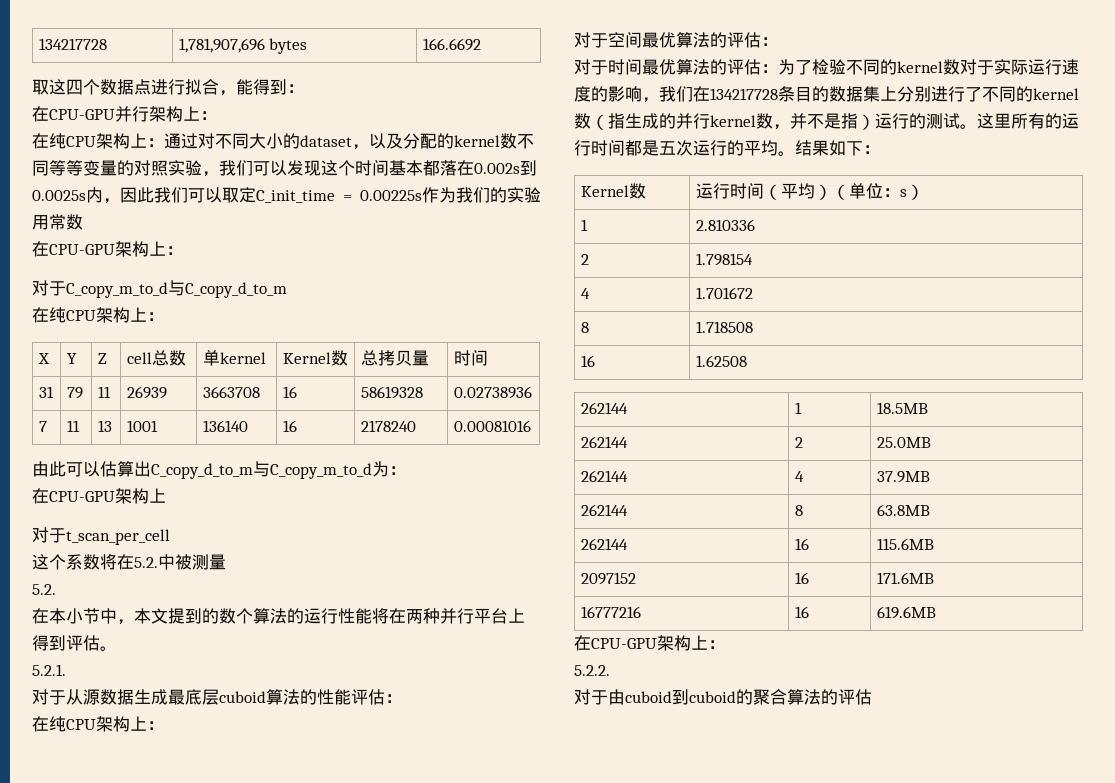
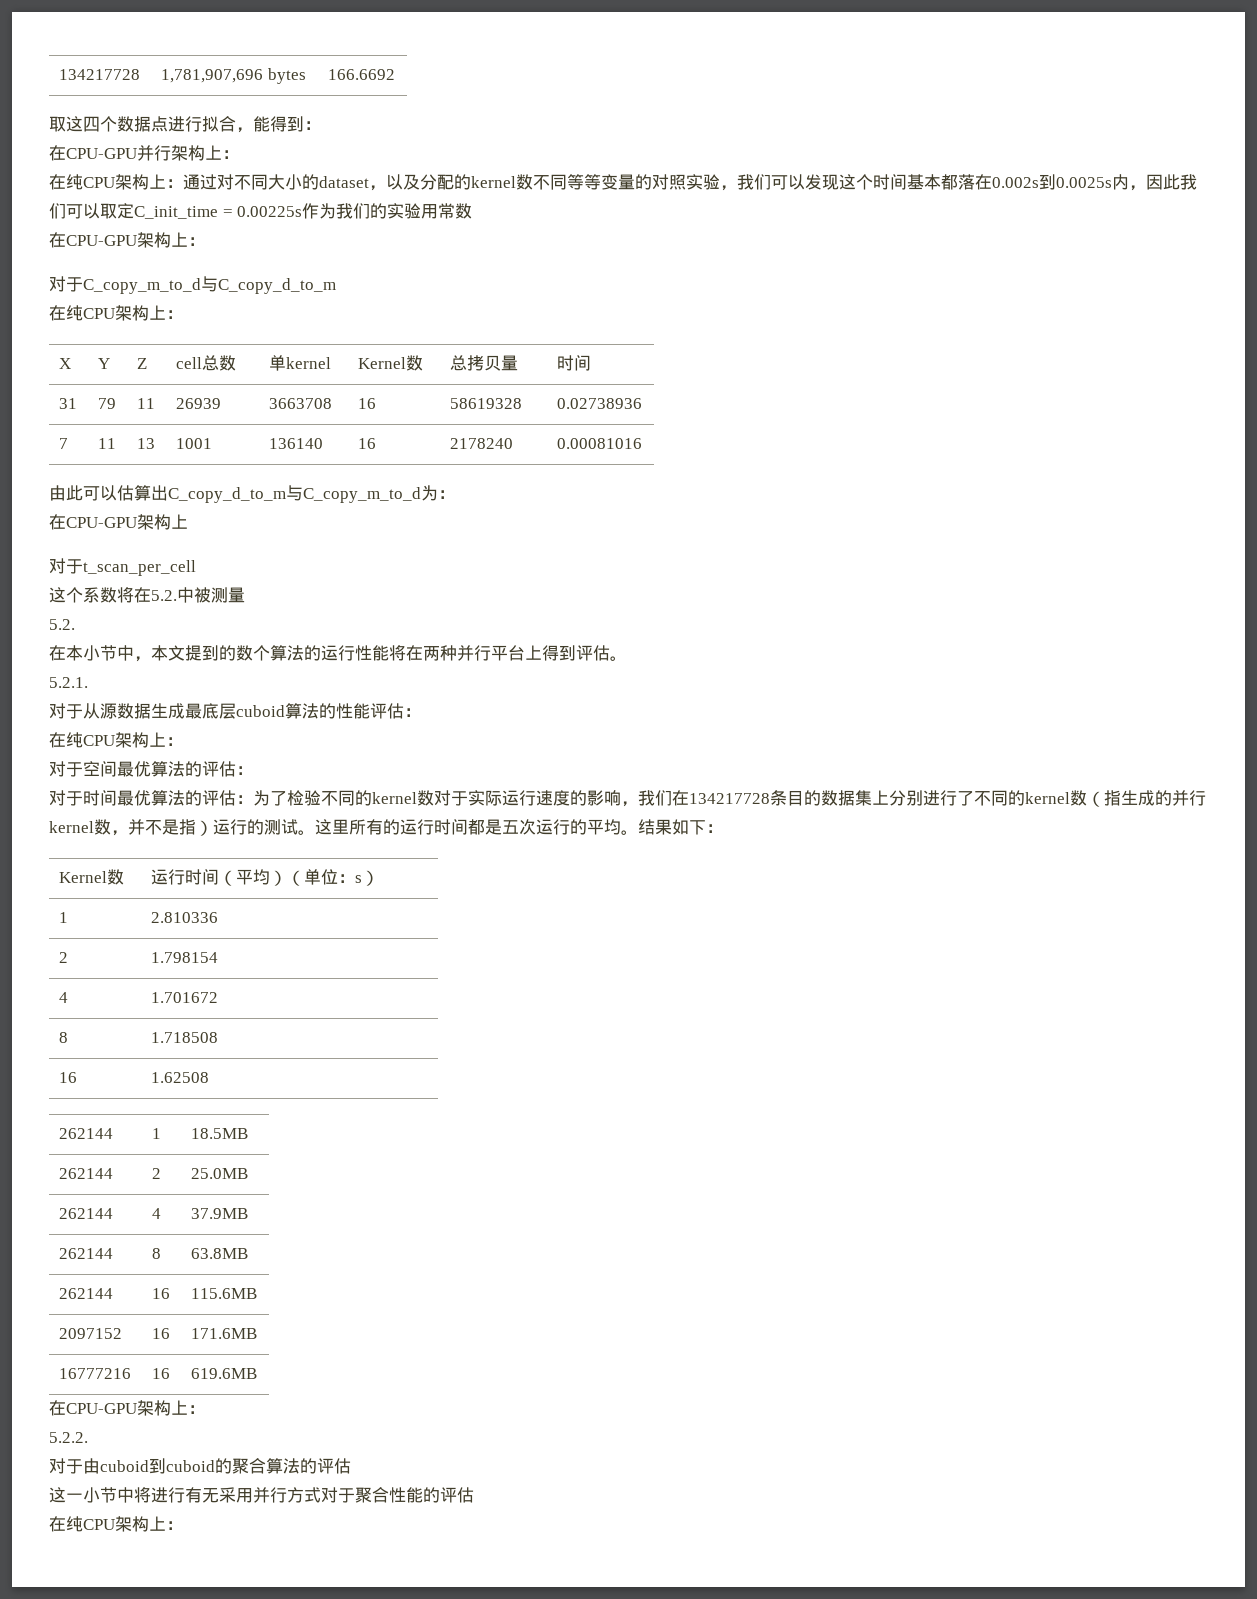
(872, 697) none -> [49,1487,474,1503] [49,1516,183,1532] // 这一小节中将进行有无采用并行方式对于聚合性能的评估 // 在纯CPU架构上：

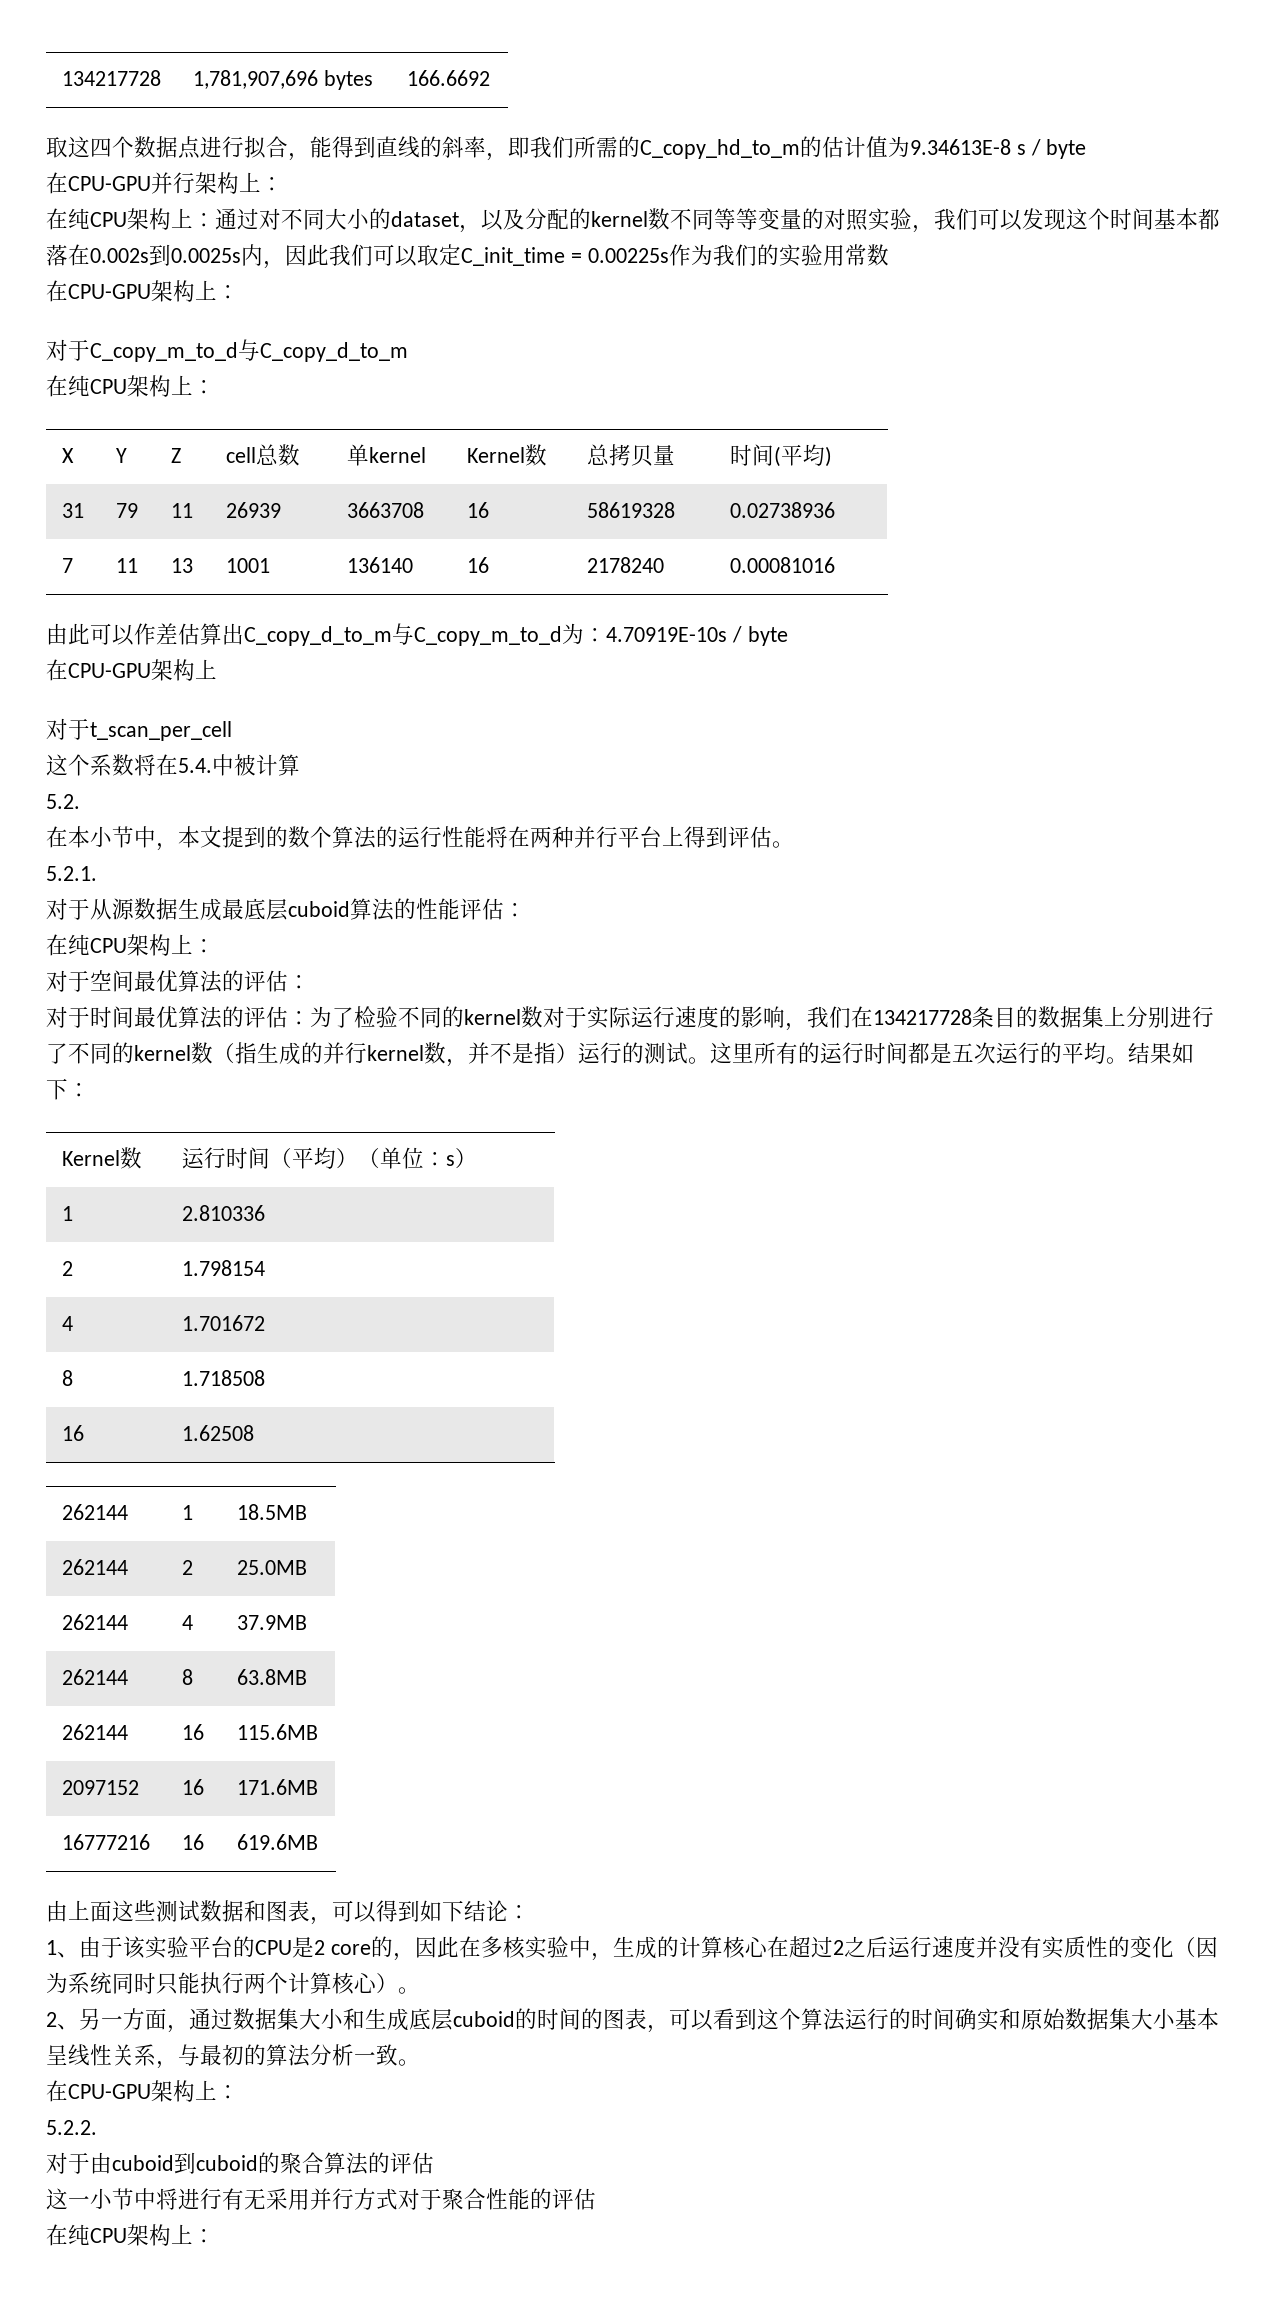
[304,121,321,130] ： -> [376,136,1087,161] 直线的斜率，即我们所需的C_copy_hd_to_m的估计值为9.34613E-8 s / byte
(592, 363) none -> [773,444,832,467] (平均)
(117, 493) none -> [134,623,178,645] 作差
(455, 494) none -> [606,626,788,646] 4.70919E-10s / byte
[151,587,245,603] 5.2.中被测量 -> [178,754,300,776] 5.4.中被计算
(258, 1373) none -> [46,1900,530,1925] [46,1936,1218,1961] [46,1972,420,1995] [46,2008,1219,2033] [46,2044,420,2069] // 由上面这些测试数据和图表，可以得到如下结论： // 1、由于该实验平台的CPU是2 core的，因此在多核实验中，生成的计算核心在超过2之后运行速度并没有实质性的变化（因为系统同时只能执行两个计算核心）。 // 2、另一方面，通过数据集大小和生成底层cuboid的时间的图表，可以看到这个算法运行的时间确实和原始数据集大小基本呈线性关系，与最初的算法分析一致。

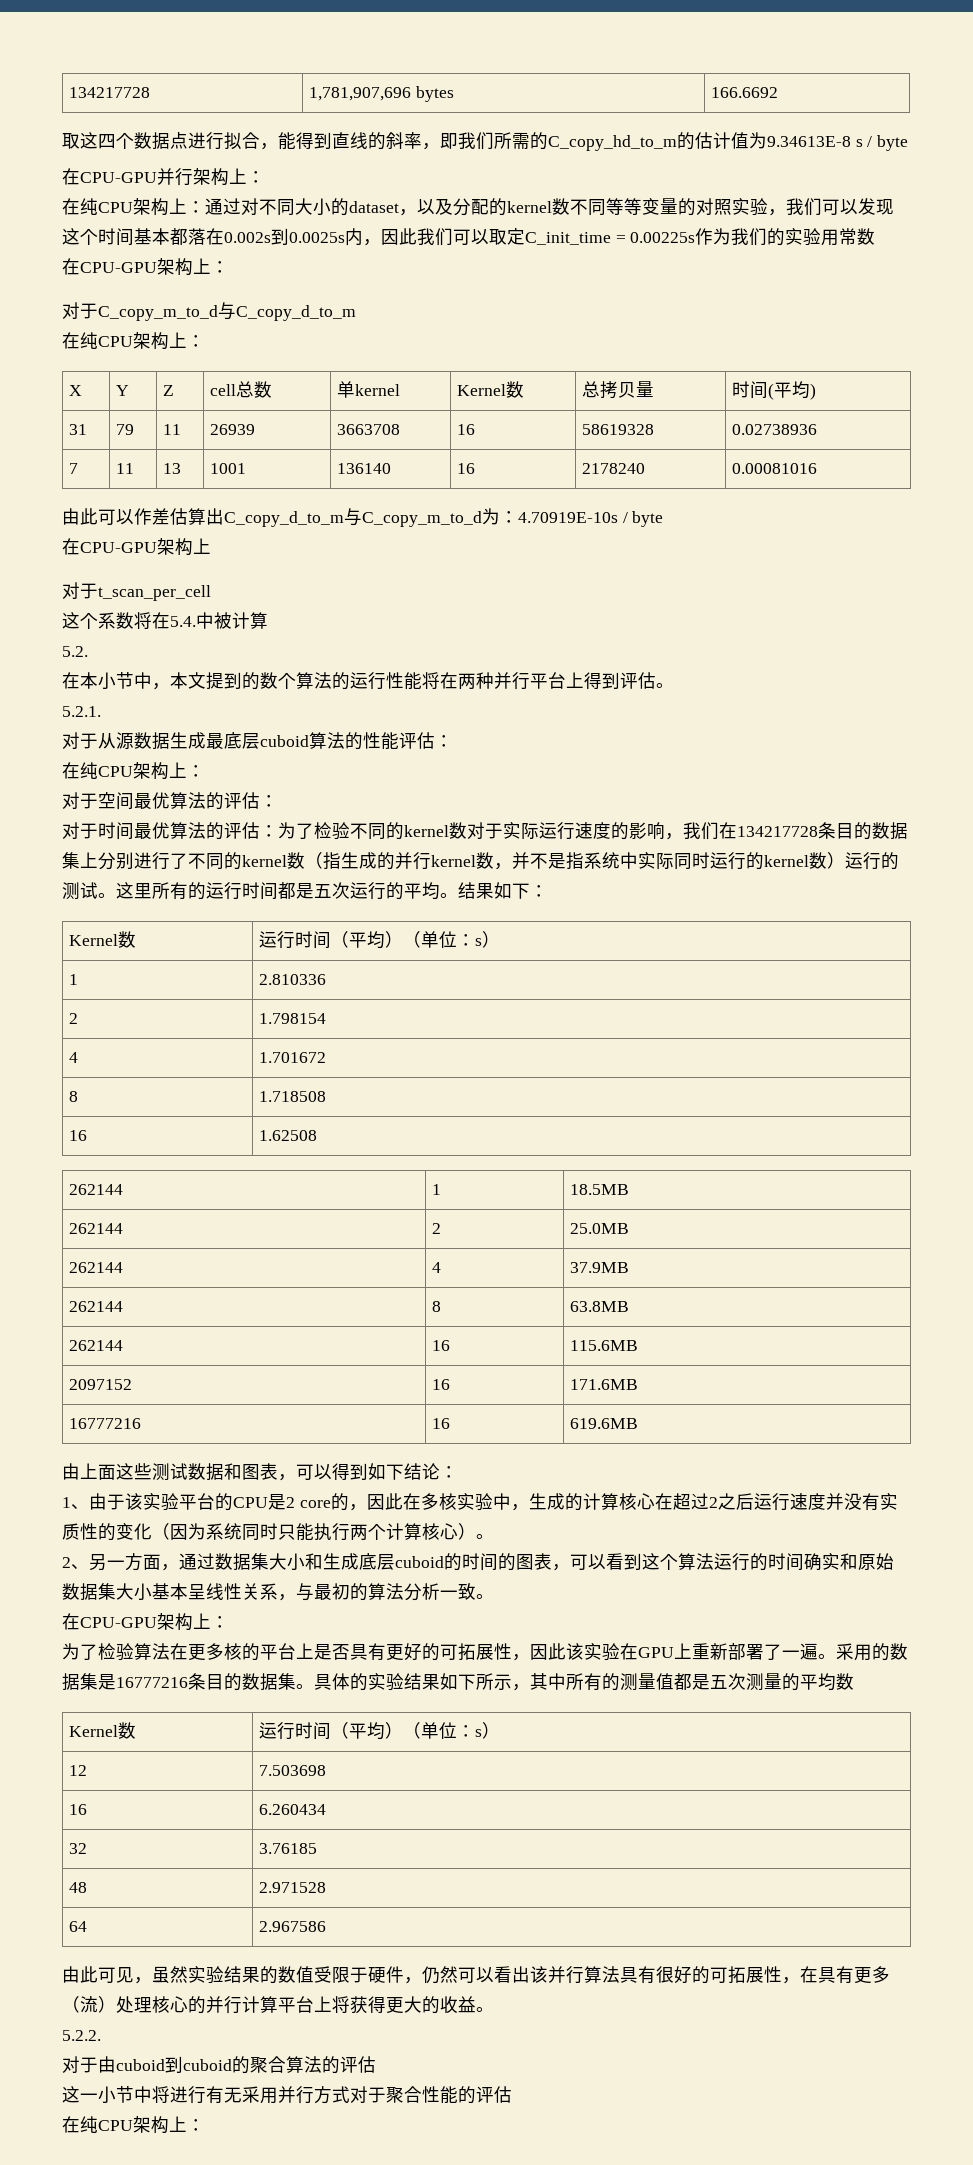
(556, 1053) none -> [584,852,827,870] 系统中实际同时运行的kernel数
(239, 2092) none -> [62,1643,908,1661] [62,1673,854,1691] [69,1722,137,1739] [259,1722,501,1740] [69,1765,88,1776] [259,1765,327,1776] [69,1804,88,1815] [259,1804,327,1815] [69,1843,88,1854] [259,1843,318,1854] [69,1882,88,1893] [259,1882,327,1893] [69,1921,88,1932] [259,1921,327,1932] [62,1966,890,1984] [62,1996,494,2014] // 为了检验算法在更多核的平台上是否具有更好的可拓展性，因此该实验在GPU上重新部署了一遍。采用的数据集是16777216条目的数据集。具体的实验结果如下所示，其中所有的测量值都是五次测量的平均数 // Kernel数 | 运行时间（平均）（单位：s） // 12 | 7.503698 // 16 | 6.260434 // 32 | 3.76185 // 48 | 2.971528 // 64 | 2.967586 // 由此可见，虽然实验结果的数值受限于硬件，仍然可以看出该并行算法具有很好的可拓展性，在具有更多（流）处理核心的并行计算平台上将获得更大的收益。

